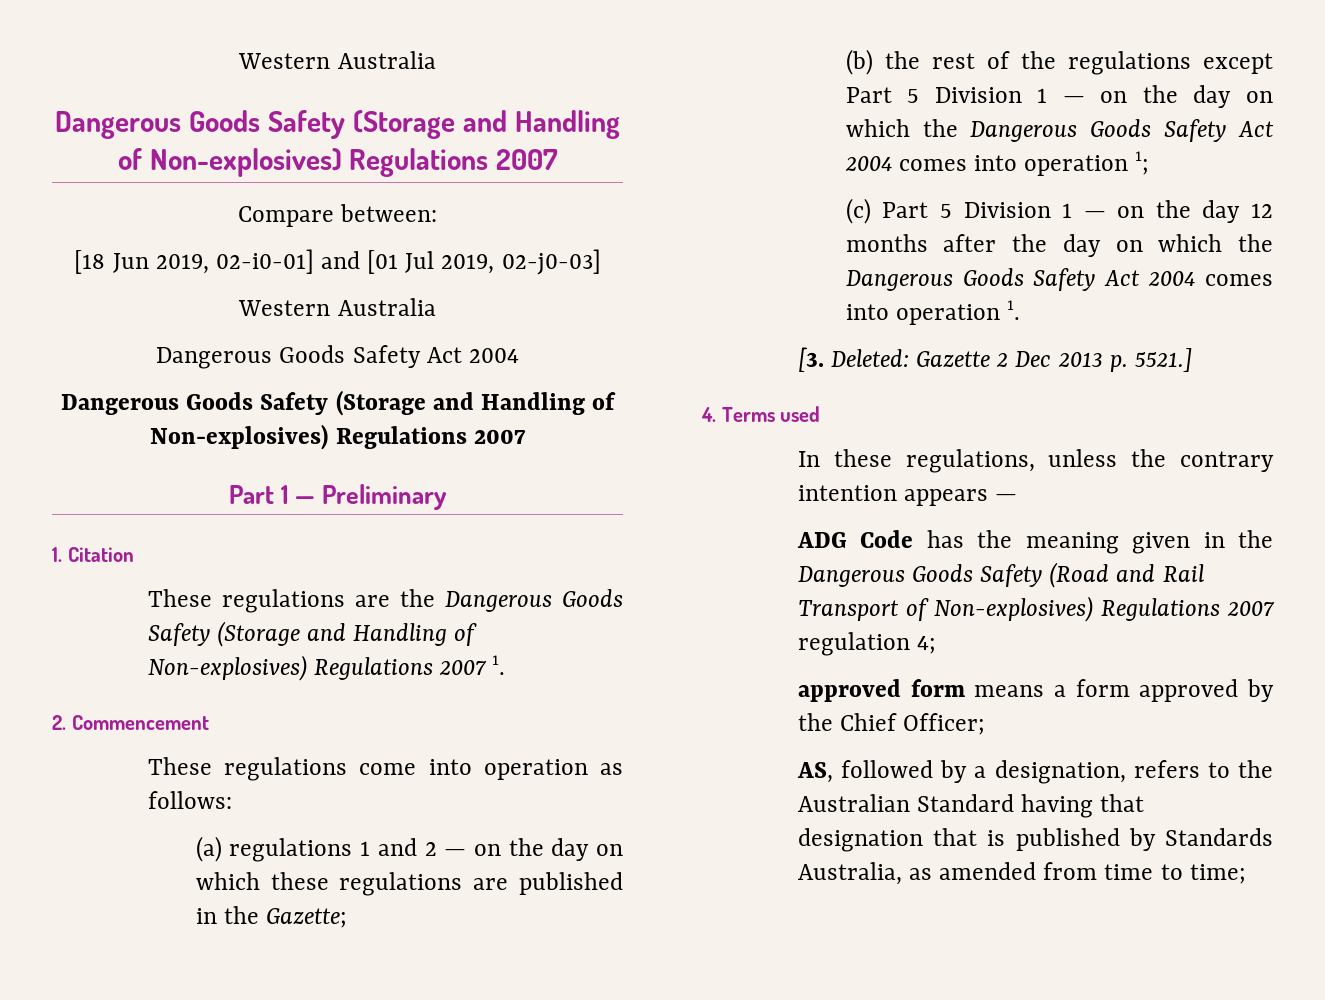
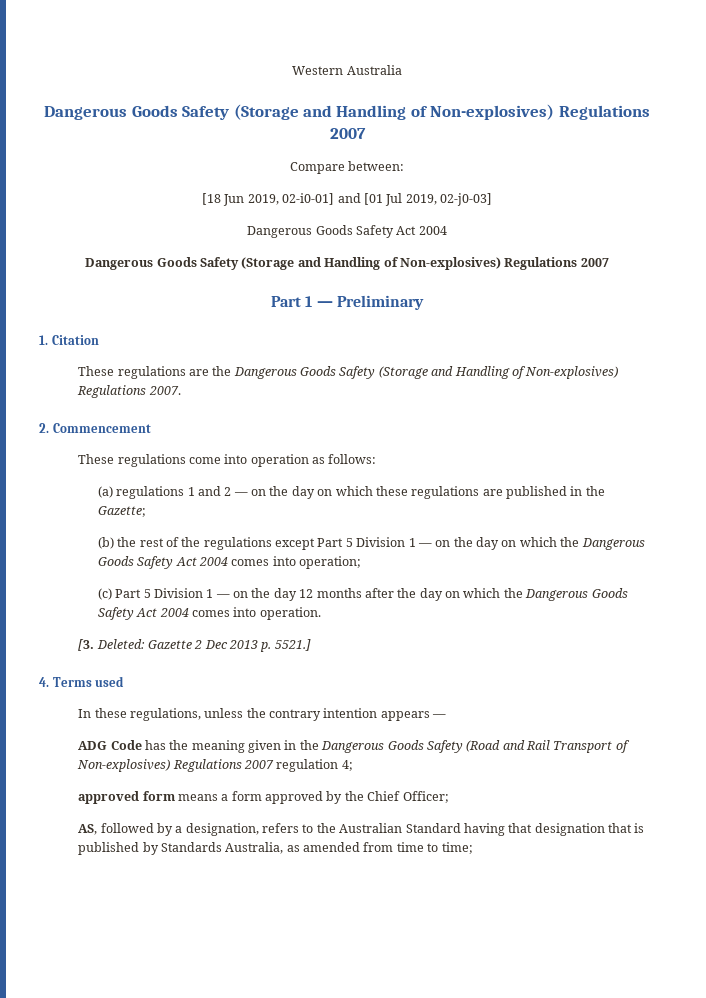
[238,298,436,316] // Western Australia -> (492, 199) none
[439,655,506,675] 2007 1. -> [148,386,181,395] 2007.
[1024,151,1150,176] operation 1; -> [299,556,362,569] operation;
[895,300,1021,325] operation 1. -> [259,607,321,620] operation.

